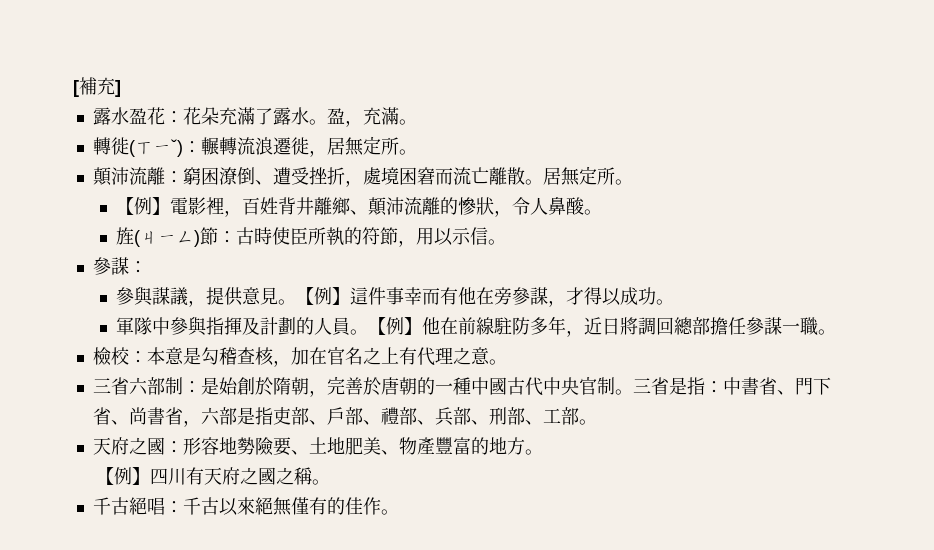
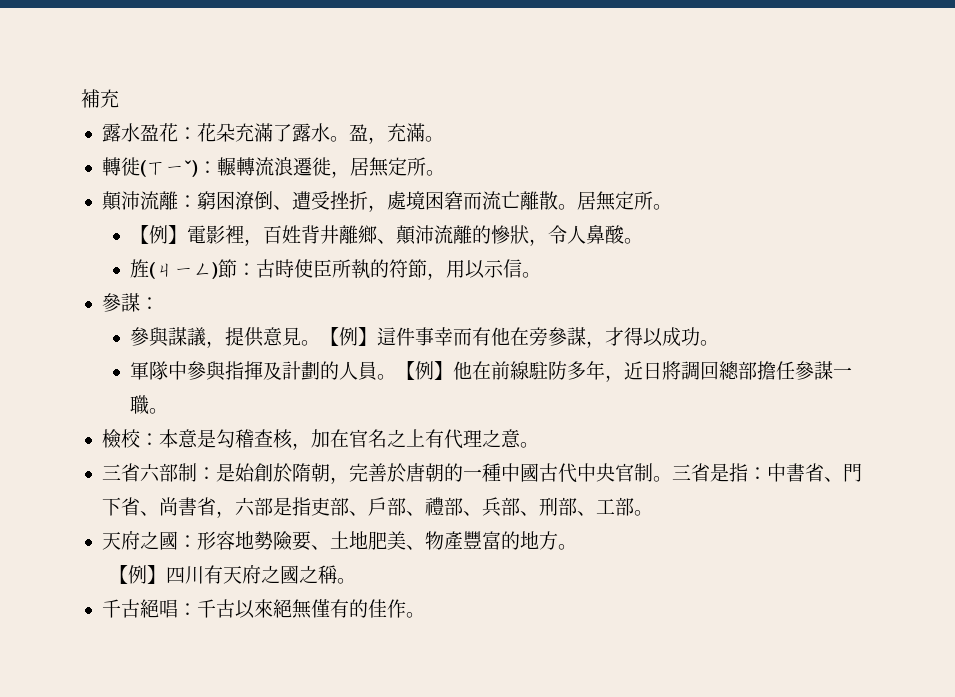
[73,80,79,97] [ -> (81, 98) none
[115,80,121,97] ] -> (119, 98) none

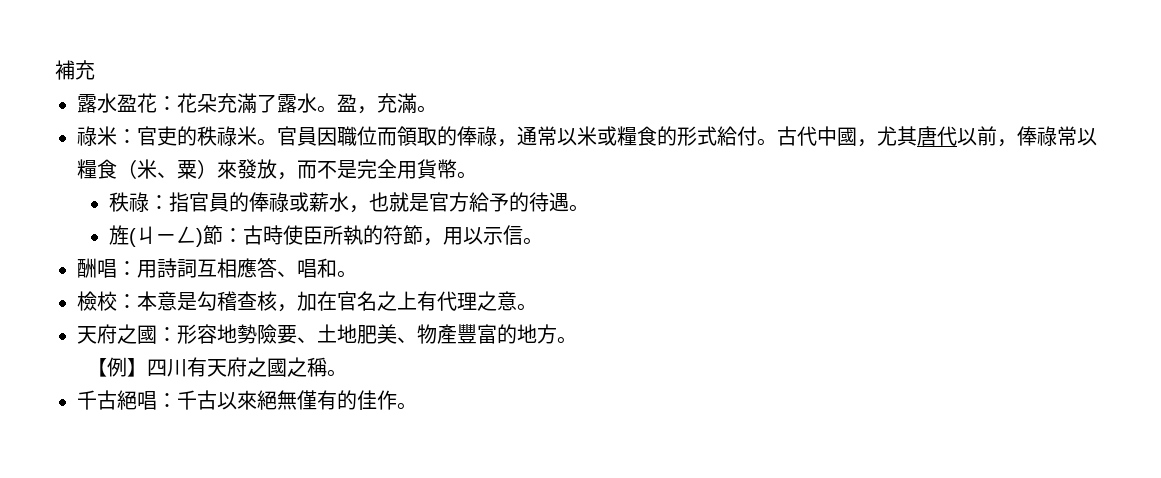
[101,157,445,178] [101,191,672,212] [129,225,624,246] 轉徙(ㄒㄧˇ)：輾轉流浪遷徙，居無定所。 // 顛沛流離：窮困潦倒、遭受挫折，處境困窘而流亡離散。居無定所。 // 【例】電影裡，百姓背井離鄉、顛沛流離的慘狀，令人鼻酸 -> [77,126,1097,147] [77,159,477,180] [109,192,570,213] 祿米：官吏的秩祿米。官員因職位而領取的俸祿，通常以米或糧食的形式給付。古代中國，尤其唐代以前，俸祿常以糧食（米、粟）來發放，而不是完全用貨幣。 // 秩祿：指官員的俸祿或薪水，也就是官方給予的待遇
[101,293,159,312] [129,327,719,348] [129,361,852,382] [129,395,149,415] 參謀： // 參與謀議，提供意見。【例】這件事幸而有他在旁參謀，才得以成功。 // 軍隊中參與指揮及計劃的人員。【例】他在前線駐防多年，近日將調回總部擔任參謀一職 -> [77,258,337,278] 酬唱：用詩詞互相應答、唱和
[101,463,862,484] [101,497,653,518] // 三省六部制：是始創於隋朝，完善於唐朝的一種中國古代中央官制。三省是指：中書省、門下省、尚書省，六部是指吏部、戶部、禮部、兵部、刑部、工部。 -> (537, 307) none

